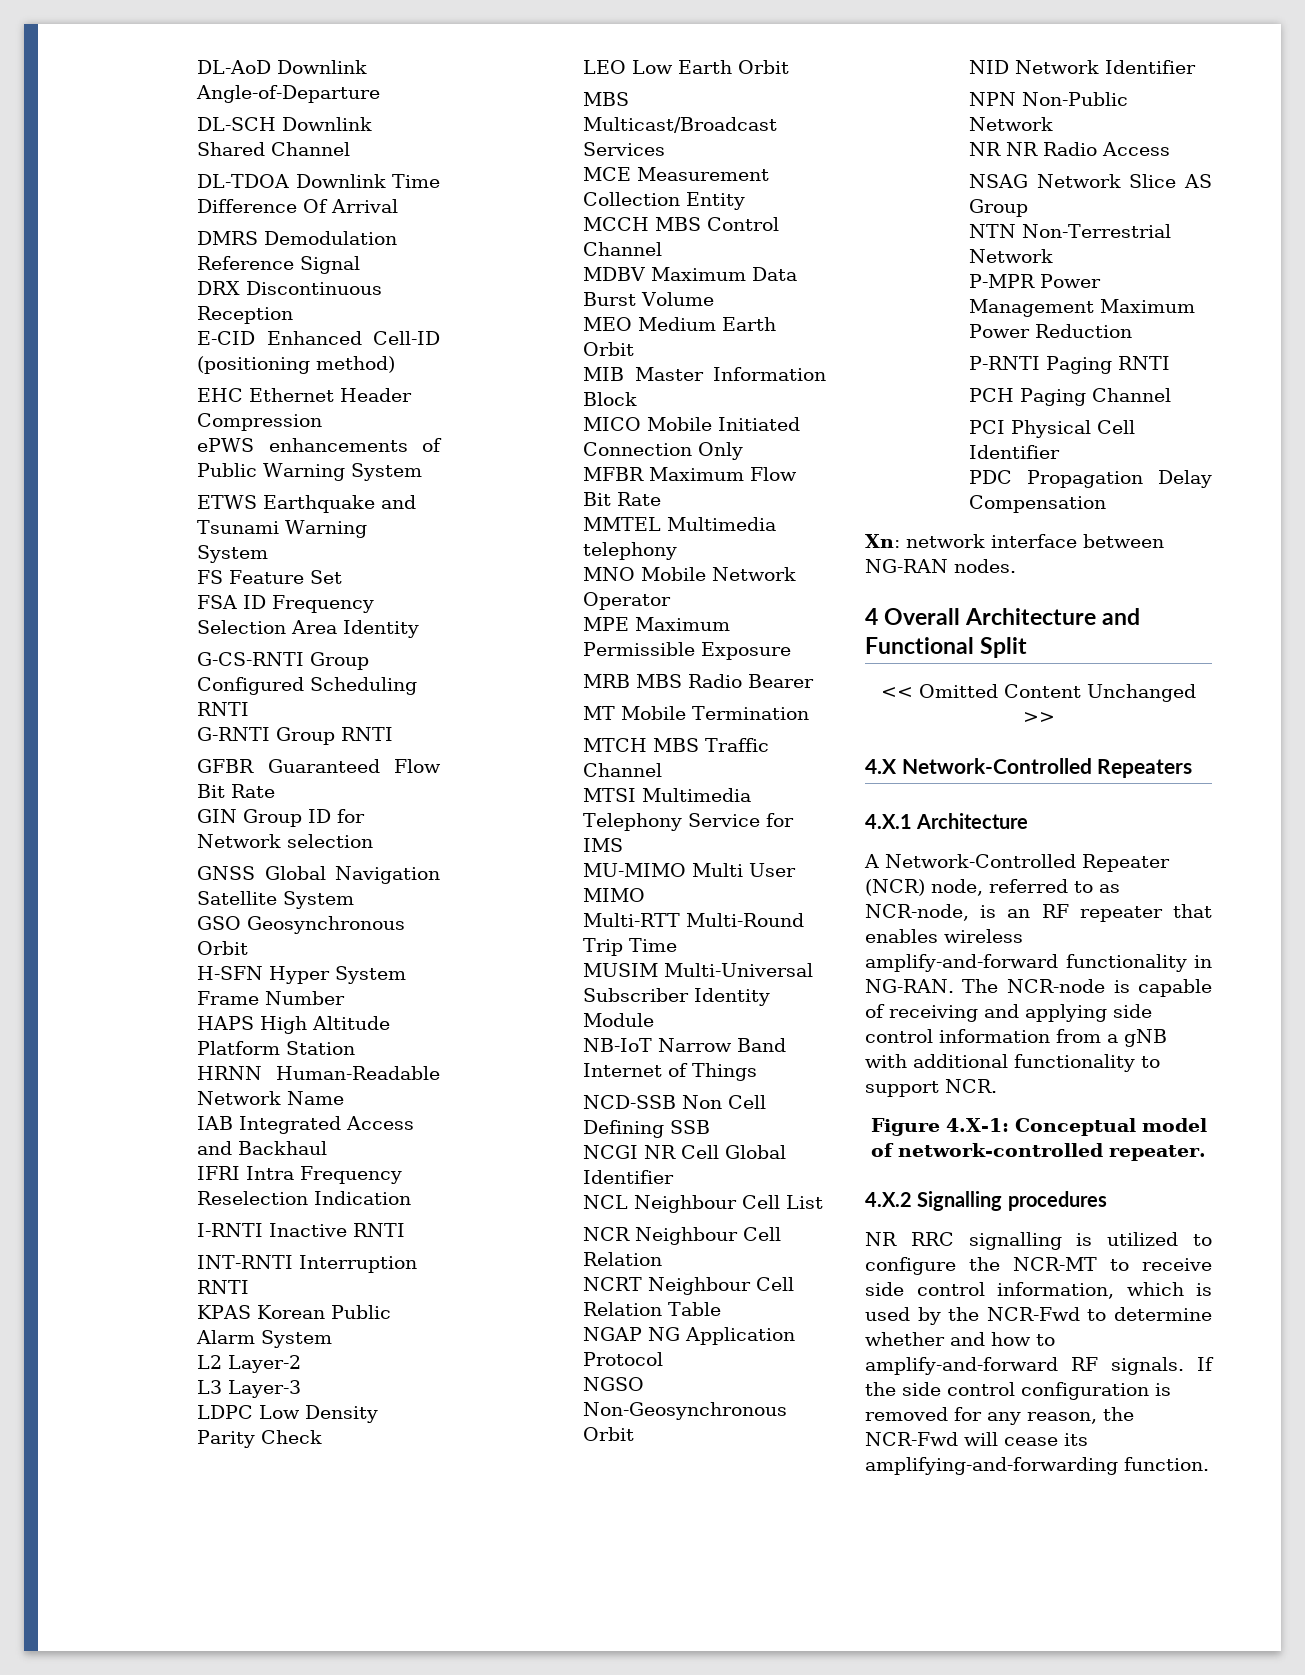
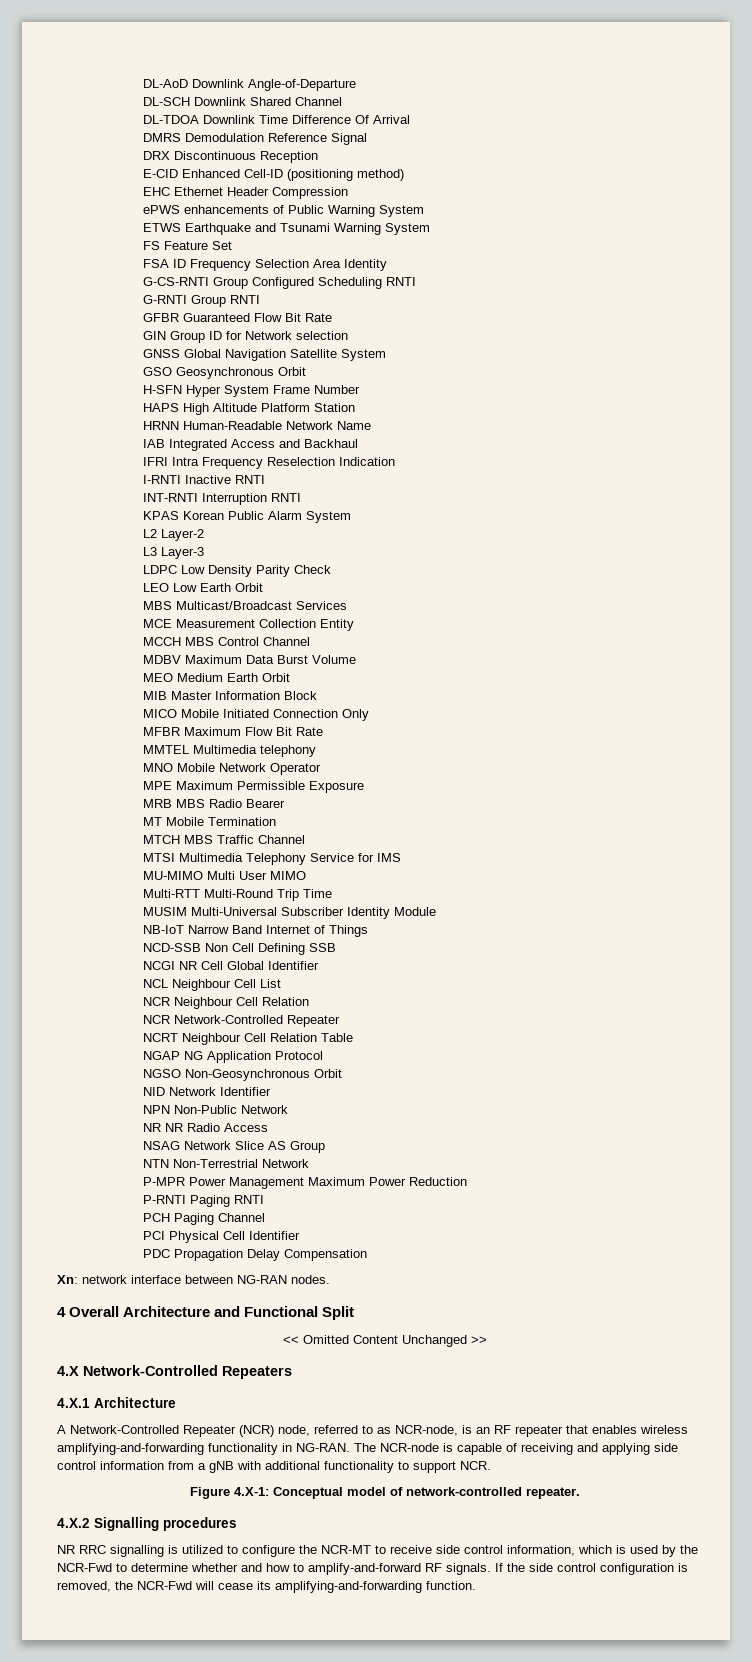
(663, 1259) none -> [142,1015,340,1027] // NCR Network-Controlled Repeater
[865,954,1058,972] amplify-and-forward -> [57,1443,204,1455] amplifying-and-forwarding
[865,1407,1097,1425] removed for any reason, -> [57,1581,111,1592] removed,

